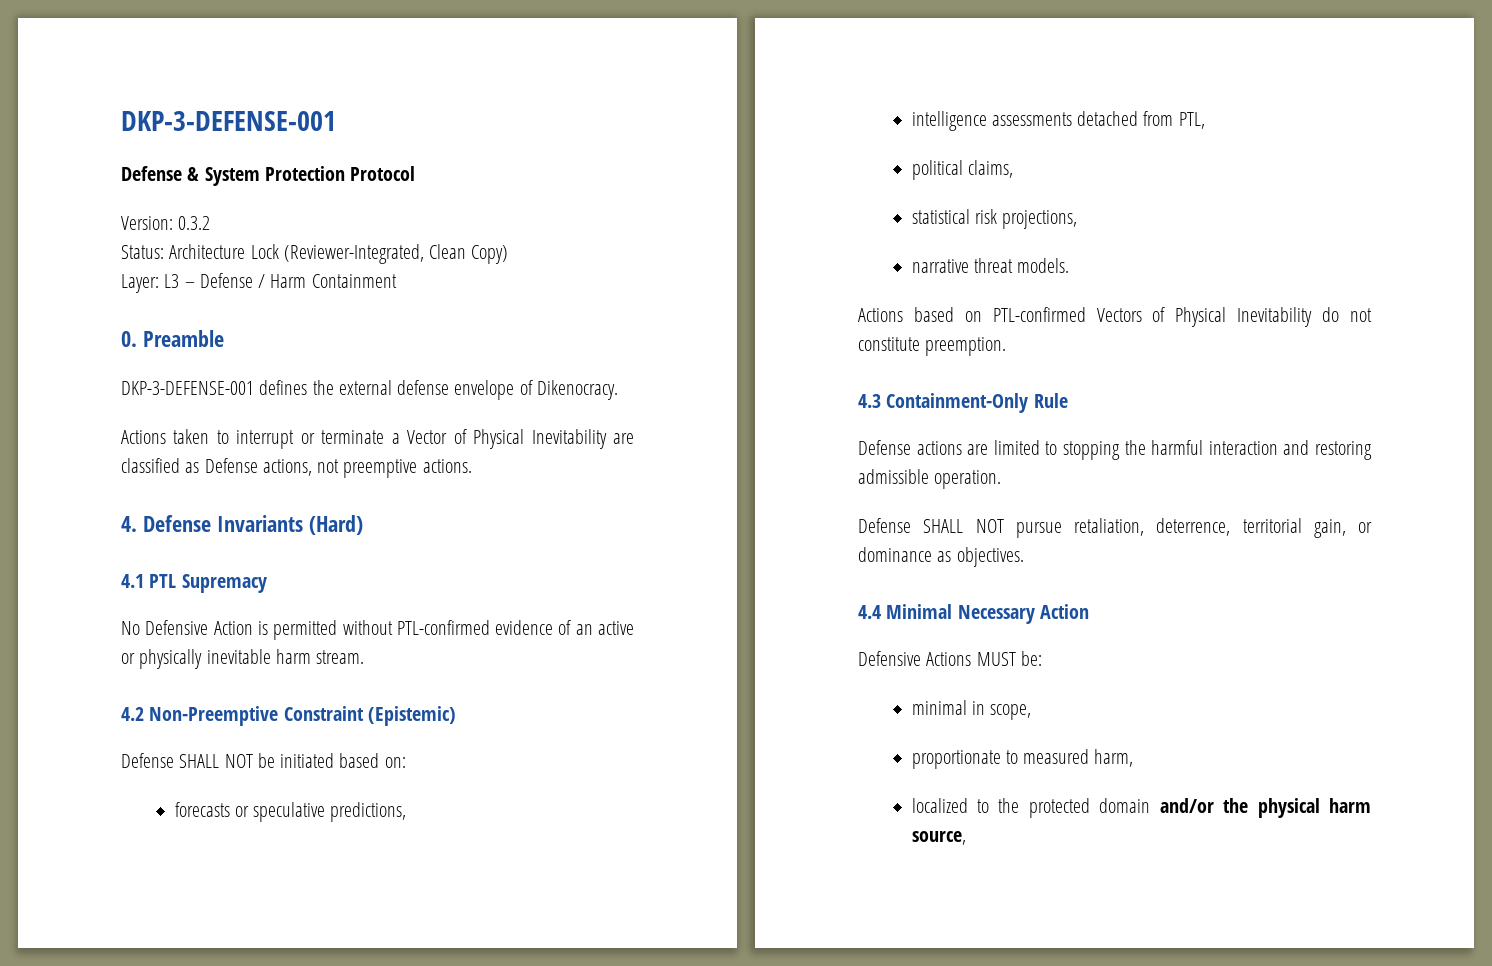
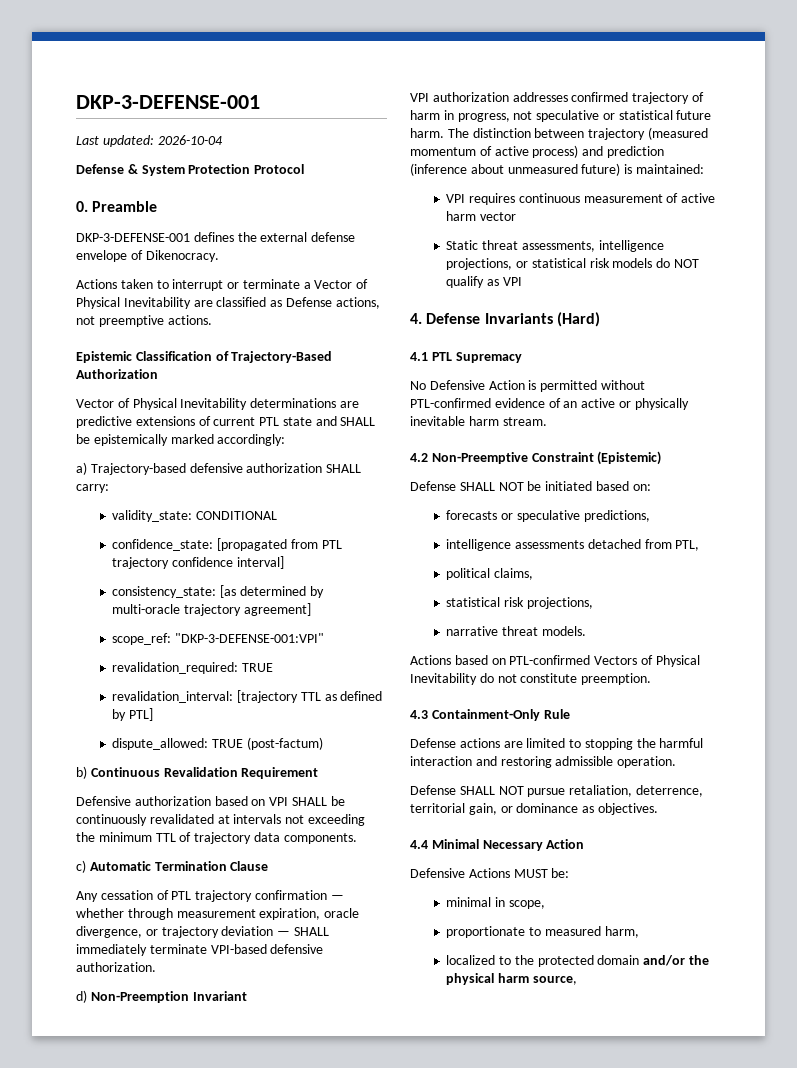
[121,111,336,131] DKP-3-DEFENSE-001 -> [76,95,260,109] [76,135,223,147] DKP-3-DEFENSE-001 // Last updated: 2026-10-04
[121,216,211,230] [121,244,509,264] [121,273,397,293] // Version: 0.3.2 // Status: Architecture Lock (Reviewer-Integrated, Clean Copy) // Layer: L3 – Defense / Harm Containment -> (305, 169) none
(472, 466) none -> [76,351,333,363] [76,369,158,379] [76,398,359,410] [76,416,376,428] [76,434,286,446] [76,462,362,475] [76,484,109,493] [112,510,278,522] [112,538,342,551] [112,556,284,569] [112,585,324,598] [112,603,311,616] [112,633,325,645] [112,662,274,674] [112,690,383,703] [112,708,154,721] [112,737,323,750] [76,766,319,779] [76,796,345,806] [76,814,365,826] [76,832,357,844] [76,860,269,873] [76,890,344,902] [76,908,360,920] [76,926,329,938] [76,944,324,956] [76,962,156,972] [76,990,247,1003] [410,92,704,104] [410,110,712,122] [410,127,708,140] [410,145,664,158] [410,163,704,176] [446,193,716,205] [446,211,517,221] [446,240,664,252] [446,258,700,270] [446,276,522,288] // Epistemic Classification of Trajectory-Based Authorization // Vector of Physical Inevitability determinations are predictive extensions of current PTL state and SHALL be epistemically marked accordingly: // a) Trajectory-based defensive authorization SHALL carry: // validity_state: CONDITIONAL // confidence_state: [propagated from PTL trajectory confidence interval] // consistency_state: [as determined by multi-oracle trajectory agreement] // scope_ref: "DKP-3-DEFENSE-001:VPI" // revalidation_required: TRUE // revalidation_interval: [trajectory TTL as defined by PTL] // dispute_allowed: TRUE (post-factum) // b) Continuous Revalidation Requirement // Defensive authorization based on VPI SHALL be continuously revalidated at intervals not exceeding the minimum TTL of trajectory data components. // c) Automatic Termination Clause // Any cessation of PTL trajectory confirmation — whether through measurement expiration, oracle divergence, or trajectory deviation — SHALL immediately terminate VPI-based defensive authorization. // d) Non-Preemption Invariant // VPI authorization addresses confirmed trajectory of harm in progress, not speculative or statistical future harm. The distinction between trajectory (measured momentum of active process) and prediction (inference about unmeasured future) is maintained: // VPI requires continuous measurement of active harm vector // Static threat assessments, intelligence projections, or statistical risk models do NOT qualify as VPI

